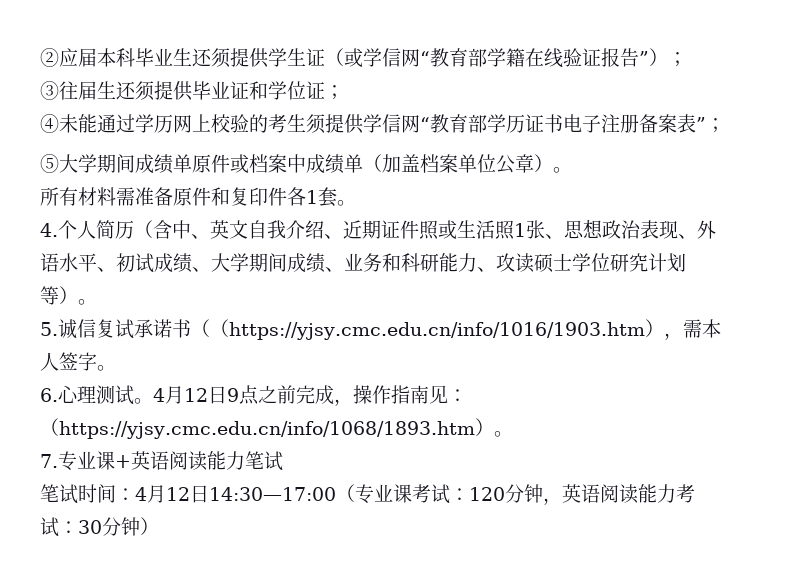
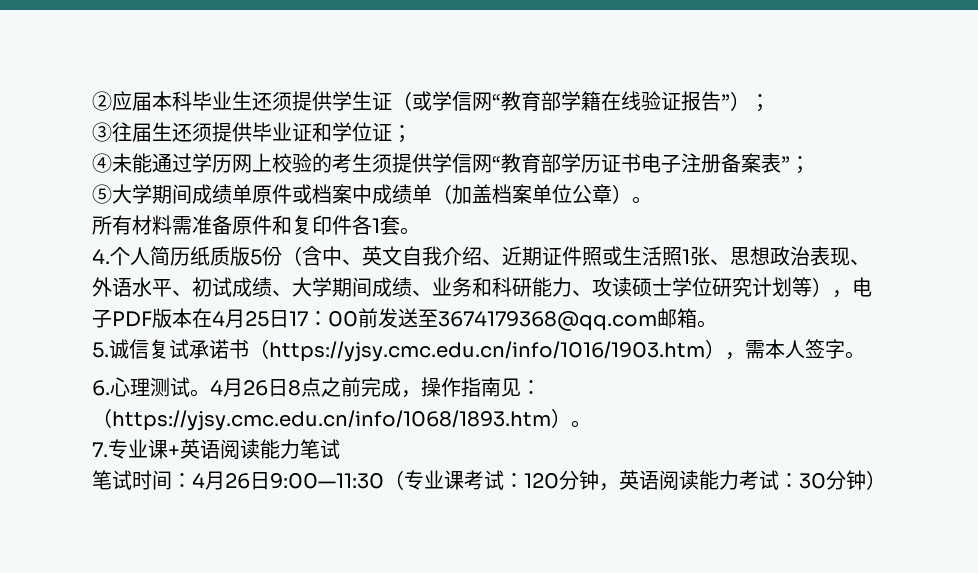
(134, 229) none -> [190,246,282,266] 纸质版5份
(78, 295) none -> [832,277,872,298] [92,308,697,331] ，电子PDF版本在4月25日17：00前发送至3674179368@qq.com邮箱
[210,319,229,337] （ -> (269, 349) none
[184,386,239,404] 12日9 -> [243,379,301,397] 26日8
[166,485,336,503] 12日14:30—17:00 -> [225,472,384,490] 26日9:00—11:30

